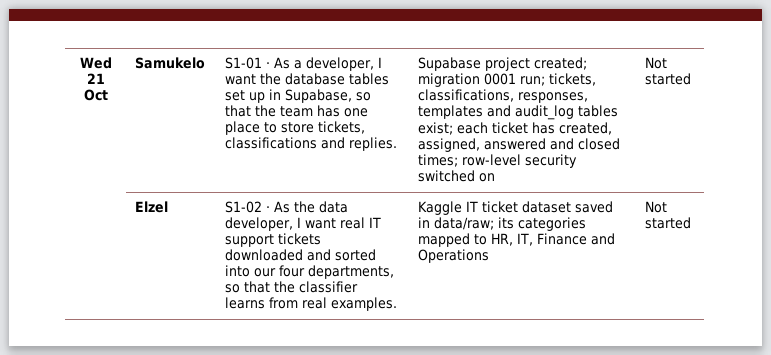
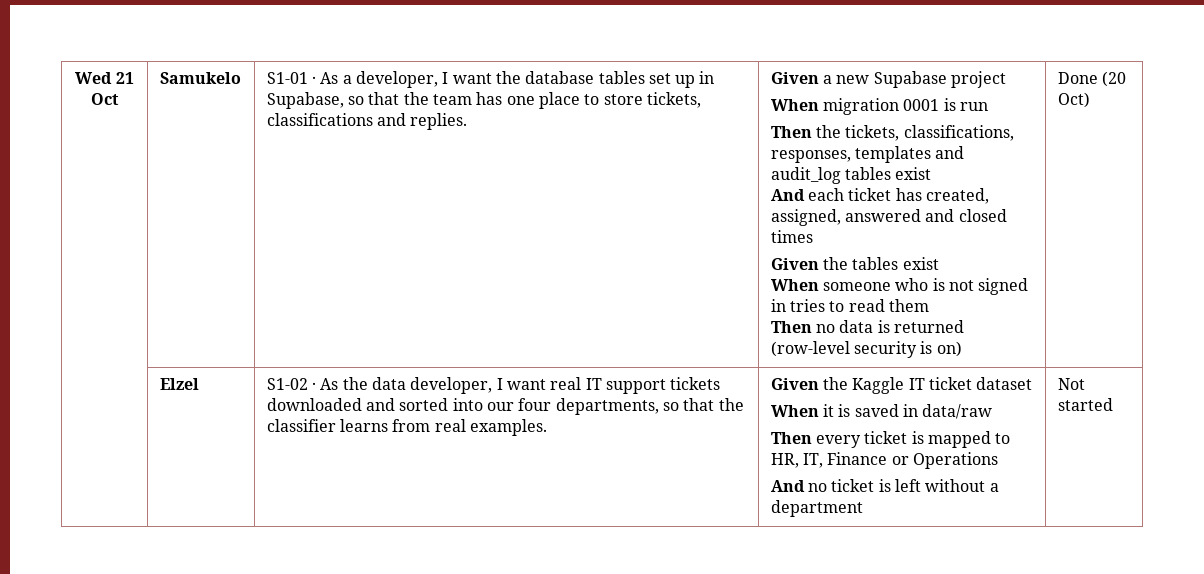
(398, 144) none -> [770,72,870,84] Given a new
[534,57,588,70] created; -> [770,99,819,111] // When
[520,76,546,86] run; -> [943,98,988,111] [770,125,841,138] is run // Then the
[418,122,454,135] exist; -> [895,167,932,180] [770,189,805,201] exist // And
[418,154,578,168] [418,170,496,182] [645,57,668,69] [645,73,692,85] times; row-level security switched on | Not started -> [770,230,813,243] [770,257,939,270] [770,278,1029,295] [770,299,929,312] [770,320,964,333] [770,341,962,358] [1057,71,1126,87] [1057,92,1090,108] times // Given the tables exist // When someone who is not signed in tries to read them // Then no data is returned (row-level security is on) | Done (20 Oct)
(398, 304) none -> [770,377,848,390] Given the
[575,201,614,213] [418,217,587,231] saved in data/raw; its categories -> [770,404,993,419] [770,431,924,448] // When it is saved in data/raw // Then every ticket is
[591,233,616,245] and -> [891,456,909,465] or
(490, 256) none -> [770,479,999,492] [770,500,863,517] // And no ticket is left without a department

